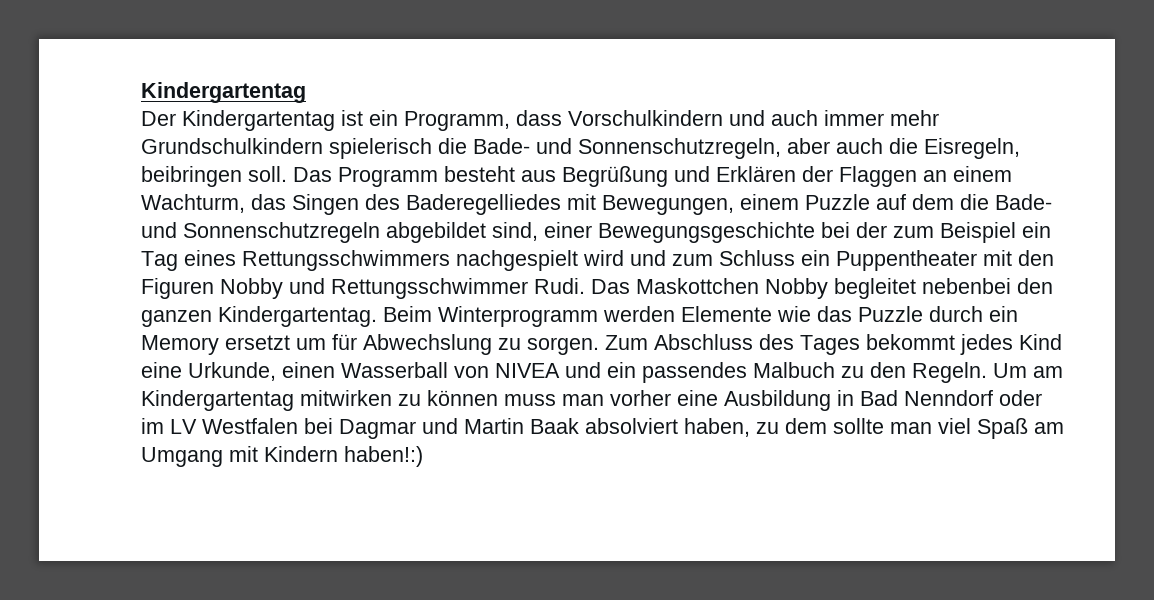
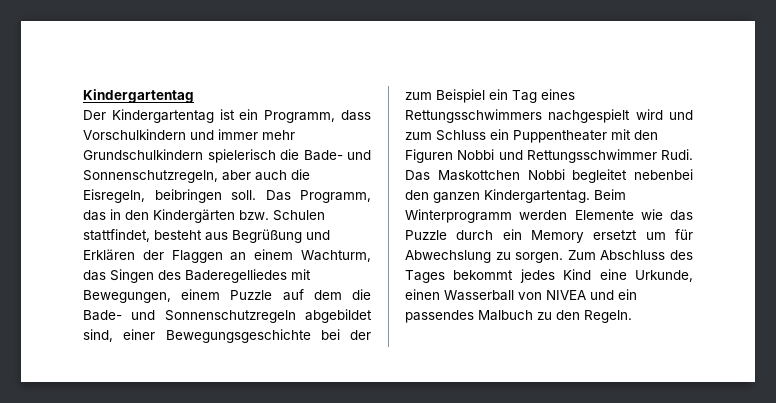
[771,110,818,126] auch -> (214, 135) none
[338,167,438,187] Programm -> [300,190,371,203] [83,209,325,223] [83,229,150,242] Programm, das in den Kindergärten bzw. Schulen stattfindet,
[220,278,283,299] Nobby -> [457,149,495,160] Nobbi
[765,278,828,299] Nobby -> [527,169,565,180] Nobbi
[993,363,1063,378] [141,390,1042,411] [141,418,1064,439] [141,446,423,467] Um am Kindergartentag mitwirken zu können muss man vorher eine Ausbildung in Bad Nenndorf oder im LV Westfalen bei Dagmar und Martin Baak absolviert haben, zu dem sollte man viel Spaß am Umgang mit Kindern haben!:) -> (632, 316) none

